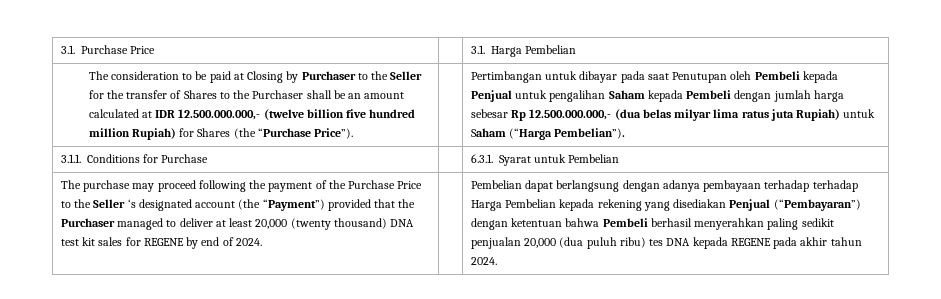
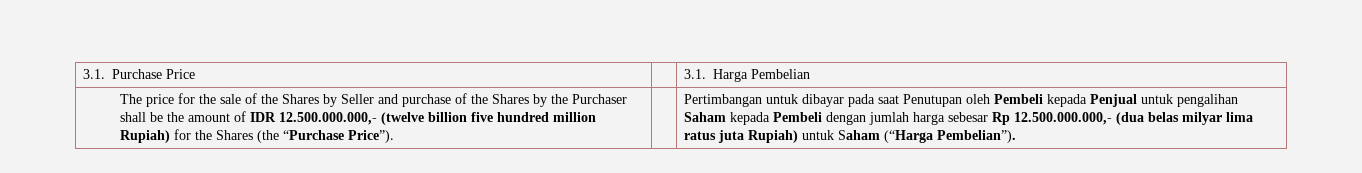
[110,71,423,83] [88,90,405,99] [88,109,152,118] consideration to be paid at Closing by Purchaser to the Seller for the transfer of Shares to the Purchaser shall be an amount calculated at -> [146,93,628,107] [120,111,247,122] price for the sale of the Shares by Seller and purchase of the Shares by the Purchaser shall be the amount of
(195, 132) none -> [195,130,213,140] the
[61,154,209,163] [471,154,620,166] [61,180,423,192] [61,199,416,211] [61,218,415,230] [61,237,262,249] [471,180,858,192] [471,199,861,211] [471,218,834,230] [471,237,862,249] [471,257,498,265] // 3.1.1. Conditions for Purchase | | 6.3.1. Syarat untuk Pembelian // The purchase may proceed following the payment of the Purchase Price to the Seller ‘s designated account (the “Payment”) provided that the Purchaser managed to deliver at least 20,000 (twenty thousand) DNA test kit sales for REGENE by end of 2024. | | Pembelian dapat berlangsung dengan adanya pembayaan terhadap terhadap Harga Pembelian kepada rekening yang disediakan Penjual (“Pembayaran”) dengan ketentuan bahwa Pembeli berhasil menyerahkan paling sedikit penjualan 20,000 (dua puluh ribu) tes DNA kepada REGENE pada akhir tahun 2024. -> (1017, 136) none

